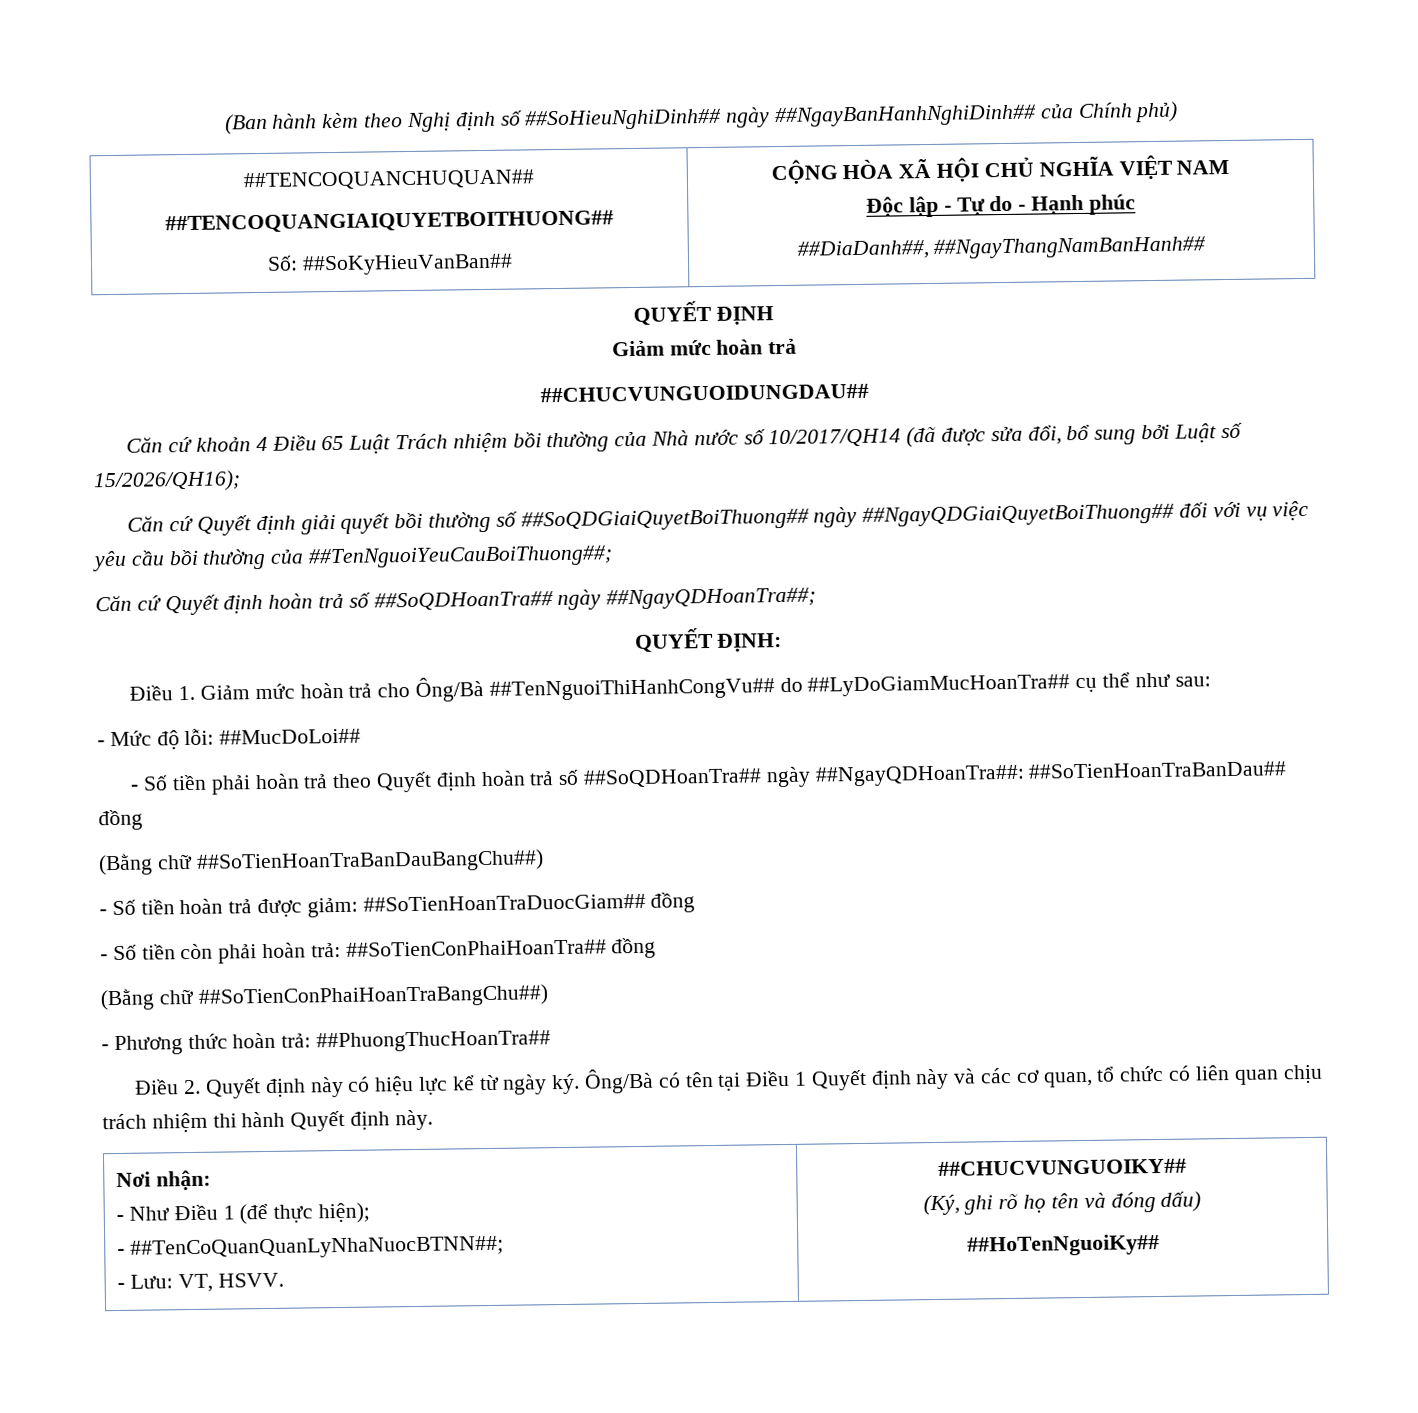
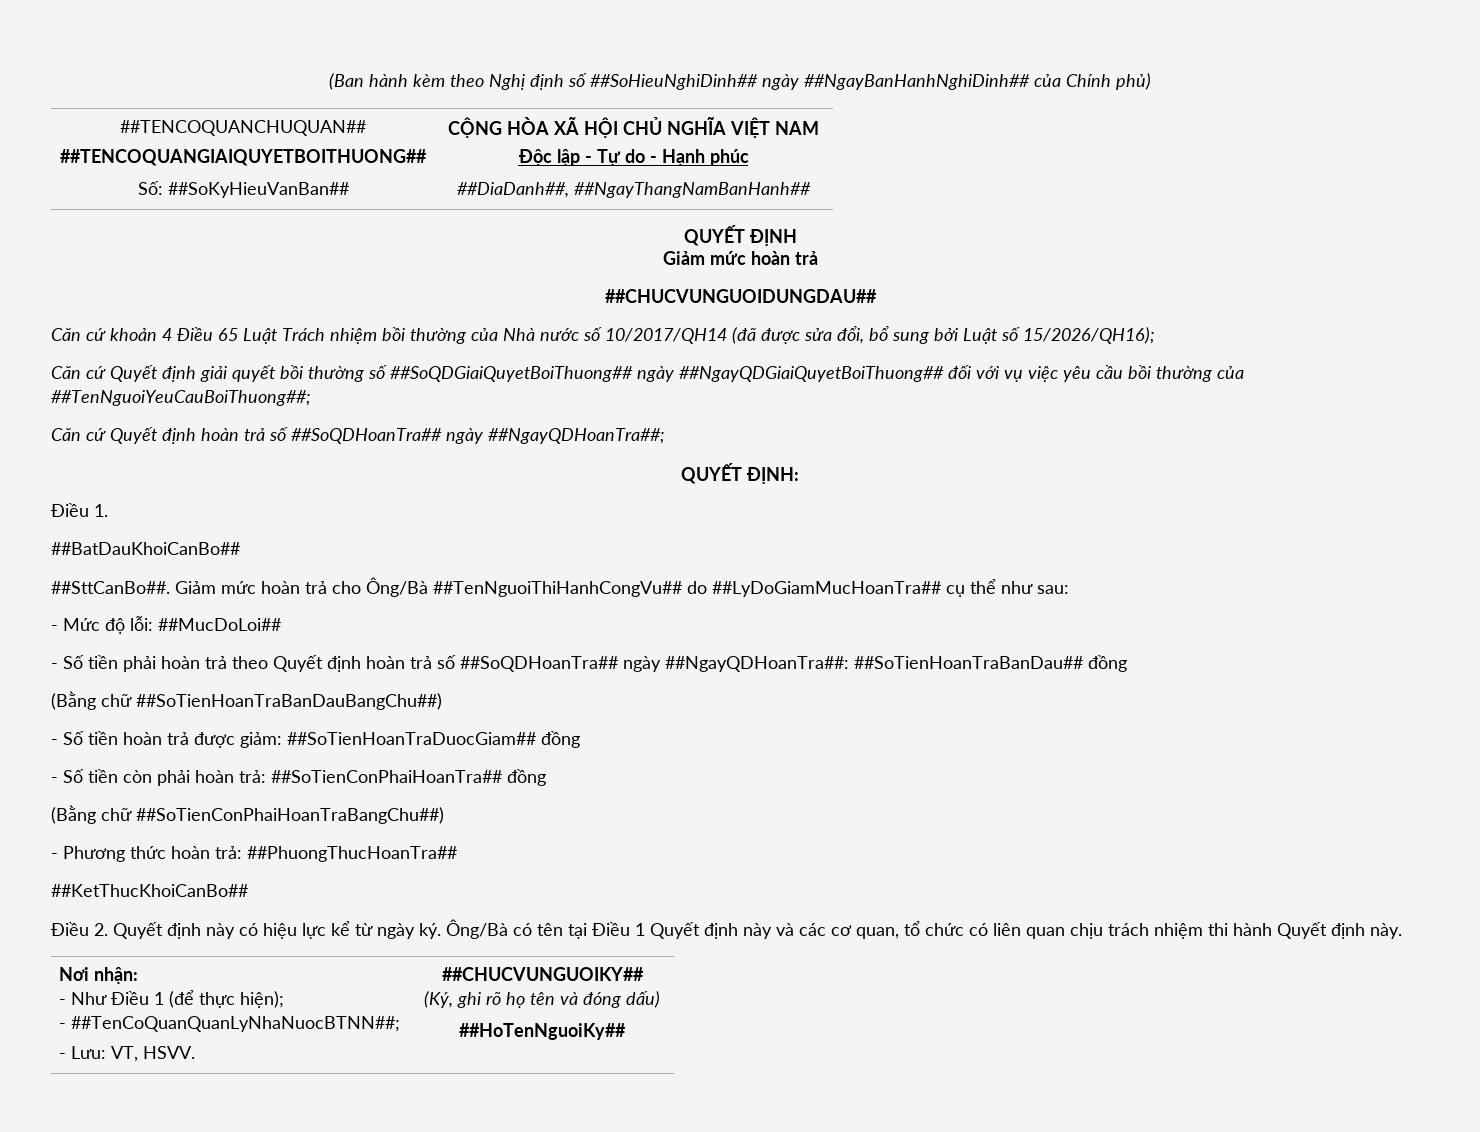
(196, 693) none -> [51,542,240,555] [51,581,170,594] // ##BatDauKhoiCanBo## // ##SttCanBo##.
(552, 1041) none -> [51,884,248,897] // ##KetThucKhoiCanBo##

